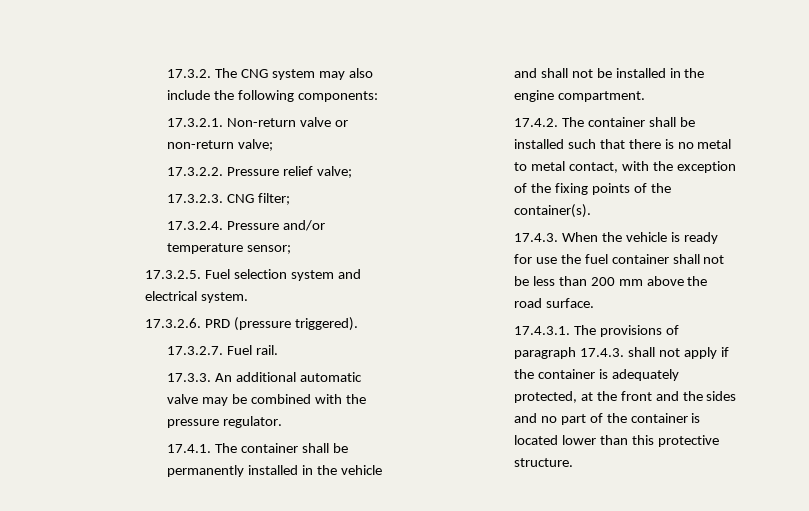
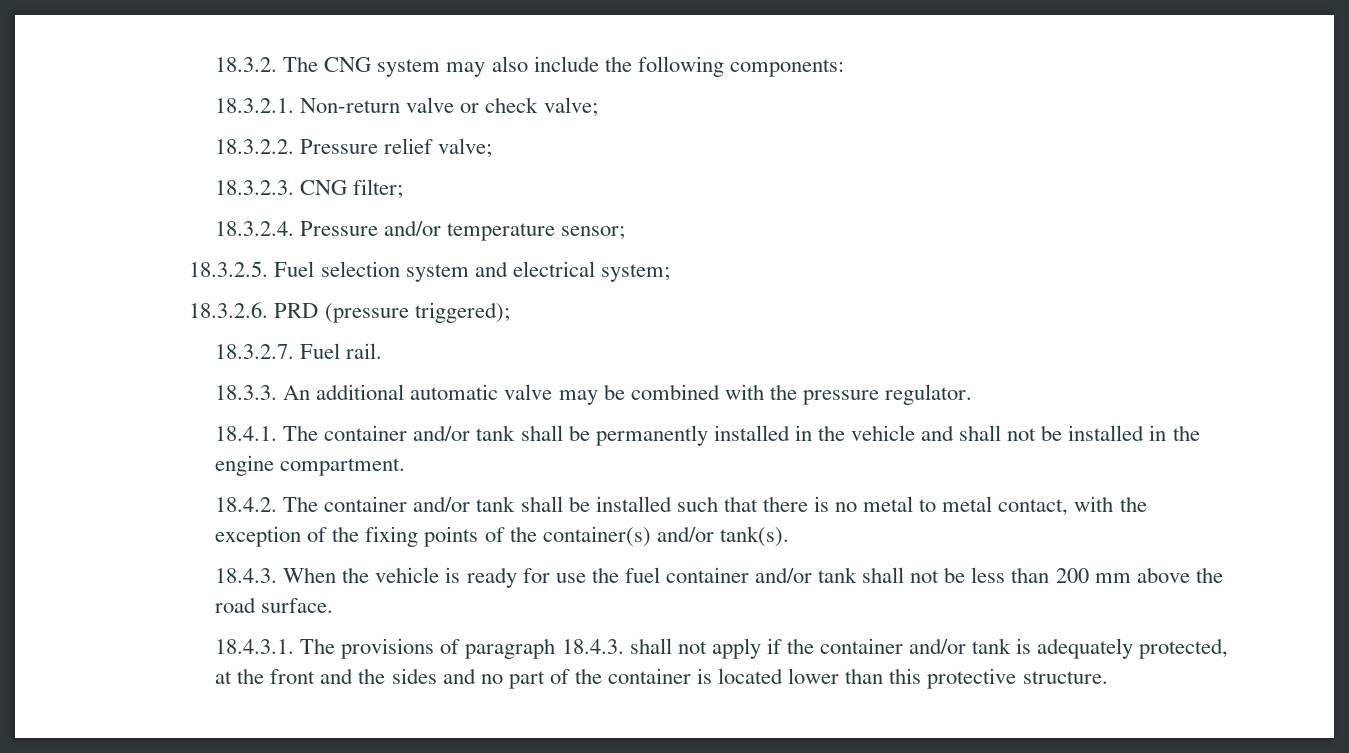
[167,69,211,78] 17.3.2. -> [215,57,278,72] 18.3.2.
[167,118,223,127] 17.3.2.1. -> [215,98,295,113] 18.3.2.1.
[167,139,273,151] [167,167,223,176] non-return valve; // 17.3.2.2. -> [485,97,598,117] [215,139,295,154] check valve; // 18.3.2.2.
[167,194,223,203] 17.3.2.3. -> [215,180,295,195] 18.3.2.3.
[167,221,223,230] 17.3.2.4. -> [215,221,295,236] 18.3.2.4.
[145,270,202,279] 17.3.2.5. -> [189,261,269,277] 18.3.2.5.
[201,292,249,303] [145,317,359,331] [167,346,223,355] system. // 17.3.2.6. PRD (pressure triggered). // 17.3.2.7. -> [600,264,670,282] [189,302,510,323] [215,344,295,359] system; // 18.3.2.6. PRD (pressure triggered); // 18.3.2.7.
[167,373,211,382] 17.3.3. -> [215,385,278,400] 18.3.3.
[167,443,298,453] 17.4.1. The container -> [215,425,516,441] 18.4.1. The container and/or tank
[514,117,645,127] 17.4.2. The container -> [215,496,516,512] 18.4.2. The container and/or tank
[514,204,591,218] [514,233,558,242] container(s). // 17.4.3. -> [542,526,789,547] [215,568,278,583] container(s) and/or tank(s). // 18.4.3.
(669, 259) none -> [755,567,858,583] and/or tank
[514,326,570,335] 17.4.3.1. -> [215,639,295,654] 18.4.3.1.
[579,348,624,357] 17.4.3. -> [561,639,624,654] 18.4.3.
(595, 374) none -> [909,638,1012,654] and/or tank

